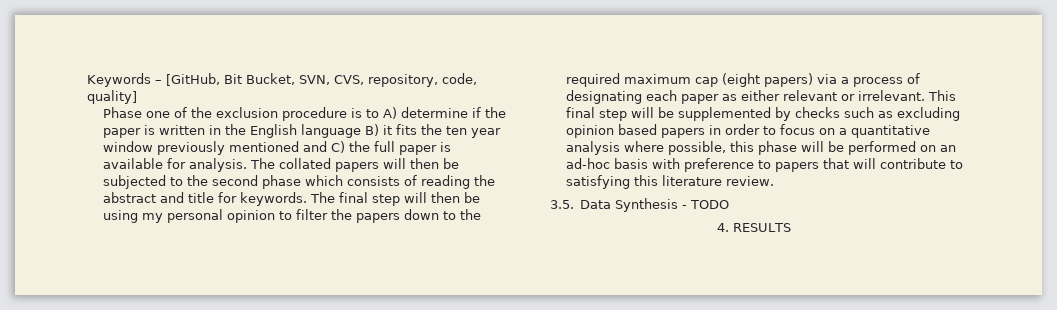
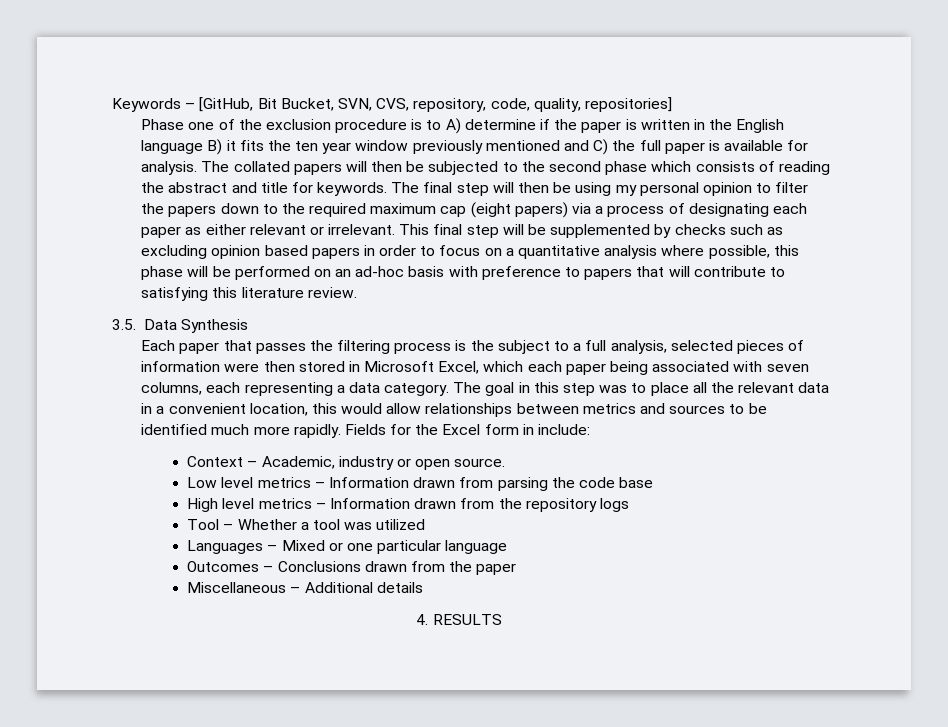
[86,90,137,104] quality] -> [533,97,672,112] quality, repositories]
[682,200,730,209] - TODO -> [141,340,805,354] [141,361,809,375] [141,382,830,396] [141,403,767,417] [141,424,591,438] [187,456,506,470] [187,477,654,491] [187,498,629,512] [187,519,426,530] [187,540,508,554] [187,561,517,575] [187,582,423,593] // Each paper that passes the filtering process is the subject to a full analysis, selected pieces of information were then stored in Microsoft Excel, which each paper being associated with seven columns, each representing a data category. The goal in this step was to place all the relevant data in a convenient location, this would allow relationships between metrics and sources to be identified much more rapidly. Fields for the Excel form in include: // Context – Academic, industry or open source. // Low level metrics – Information drawn from parsing the code base // High level metrics – Information drawn from the repository logs // Tool – Whether a tool was utilized // Languages – Mixed or one particular language // Outcomes – Conclusions drawn from the paper // Miscellaneous – Additional details

